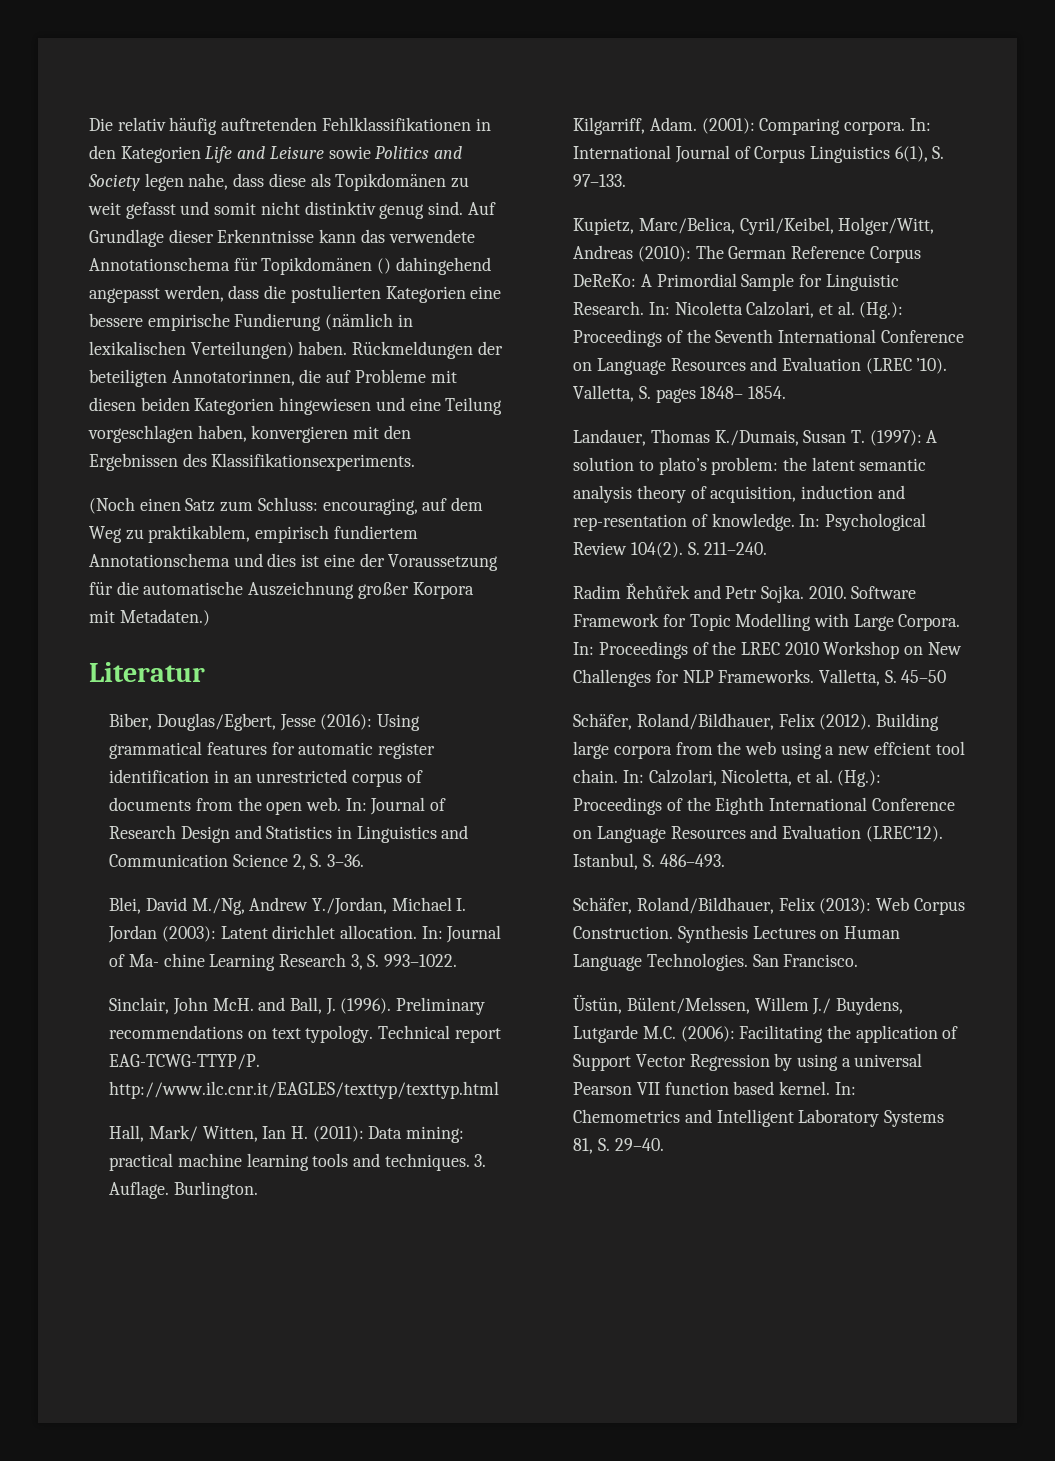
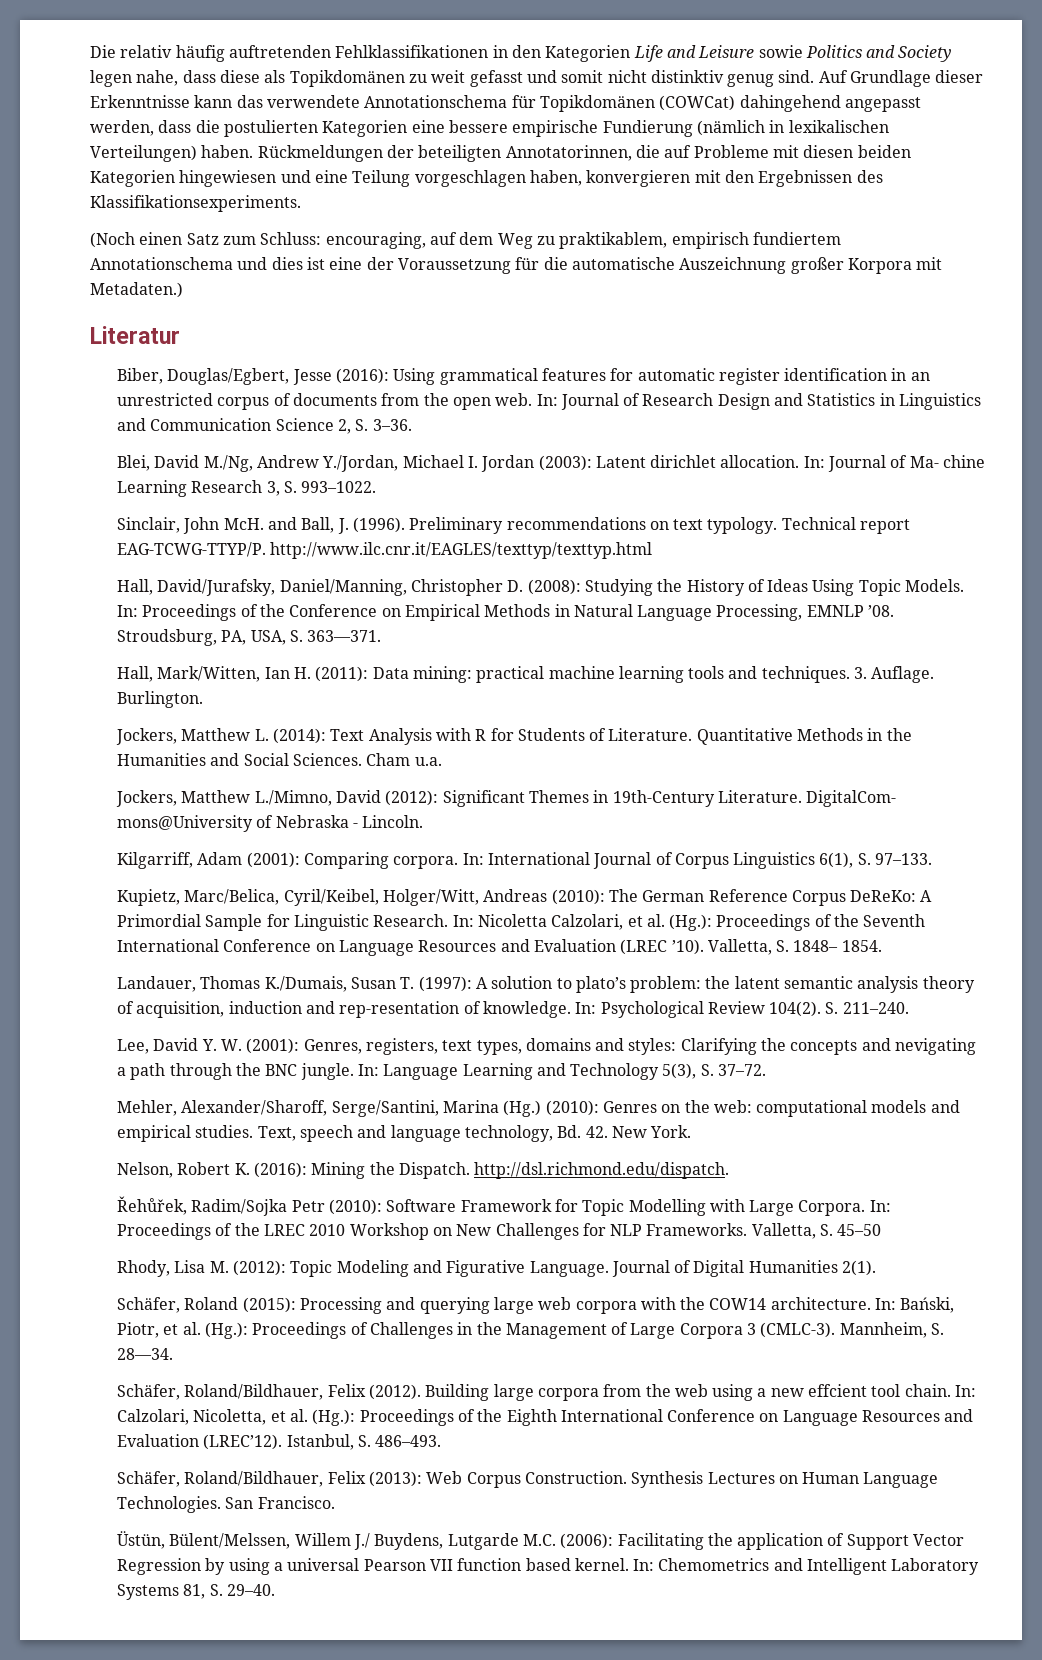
[377,258,392,274] () -> [659,95,736,111] (COWCat)
[148,1125,258,1142] Mark/ Witten, -> [157,579,965,596] [116,604,895,621] [116,629,382,646] [116,666,261,682] David/Jurafsky, Daniel/Manning, Christopher D. (2008): Studying the History of Ideas Using Topic Models. In: Proceedings of the Conference on Empirical Methods in Natural Language Processing, EMNLP ’08. Stroudsburg, PA, USA, S. 363—371. // Hall, Mark/Witten,
(258, 1190) none -> [115,728,912,745] [116,753,442,766] [115,790,897,807] [116,815,424,832] // Jockers, Matthew L. (2014): Text Analysis with R for Students of Literature. Quantitative Methods in the Humanities and Social Sciences. Cham u.a. // Jockers, Matthew L./Mimno, David (2012): Significant Themes in 19th-Century Literature. DigitalCom- mons@University of Nebraska - Lincoln.
[649,117,697,131] Adam. -> [197,852,243,865] Adam
[655,388,696,403] pages -> (790, 946) none
[573,583,847,603] Radim Řehůřek and Petr Sojka. 2010. -> [116,1038,977,1055] [116,1063,767,1080] [116,1100,960,1117] [116,1125,692,1142] [116,1162,730,1179] [116,1196,382,1216] Lee, David Y. W. (2001): Genres, registers, text types, domains and styles: Clarifying the concepts and nevigating a path through the BNC jungle. In: Language Learning and Technology 5(3), S. 37–72. // Mehler, Alexander/Sharoff, Serge/Santini, Marina (Hg.) (2010): Genres on the web: computational models and empirical studies. Text, speech and language technology, Bd. 42. New York. // Nelson, Robert K. (2016): Mining the Dispatch. http://dsl.richmond.edu/dispatch. // Řehůřek, Radim/Sojka Petr (2010):
(947, 676) none -> [116,1260,877,1277] [116,1297,955,1314] [116,1322,945,1339] [116,1348,173,1360] // Rhody, Lisa M. (2012): Topic Modeling and Figurative Language. Journal of Digital Humanities 2(1). // Schäfer, Roland (2015): Processing and querying large web corpora with the COW14 architecture. In: Bański, Piotr, et al. (Hg.): Proceedings of Challenges in the Management of Large Corpora 3 (CMLC-3). Mannheim, S. 28—34.

